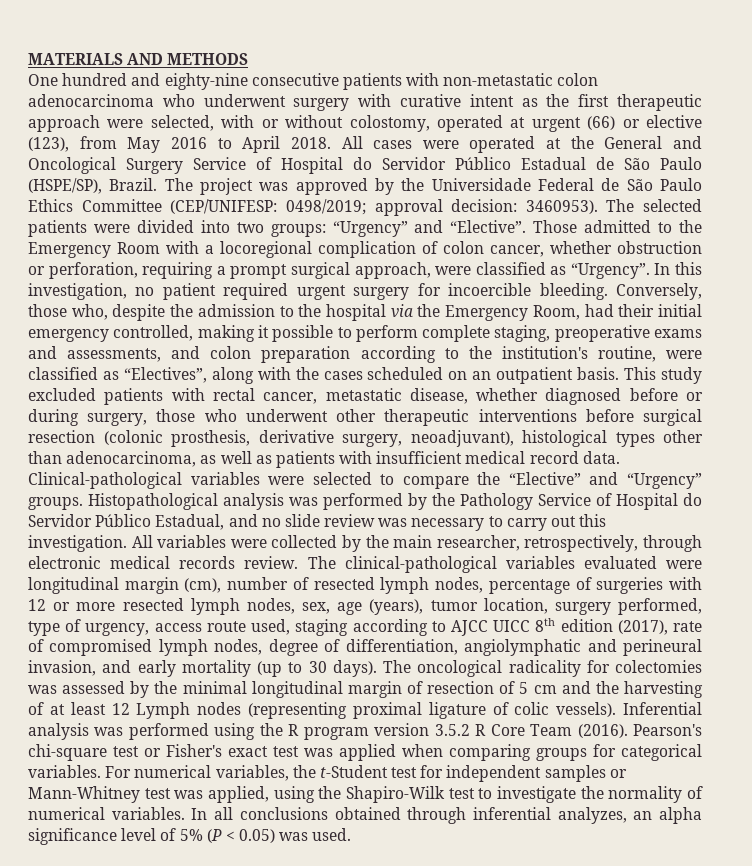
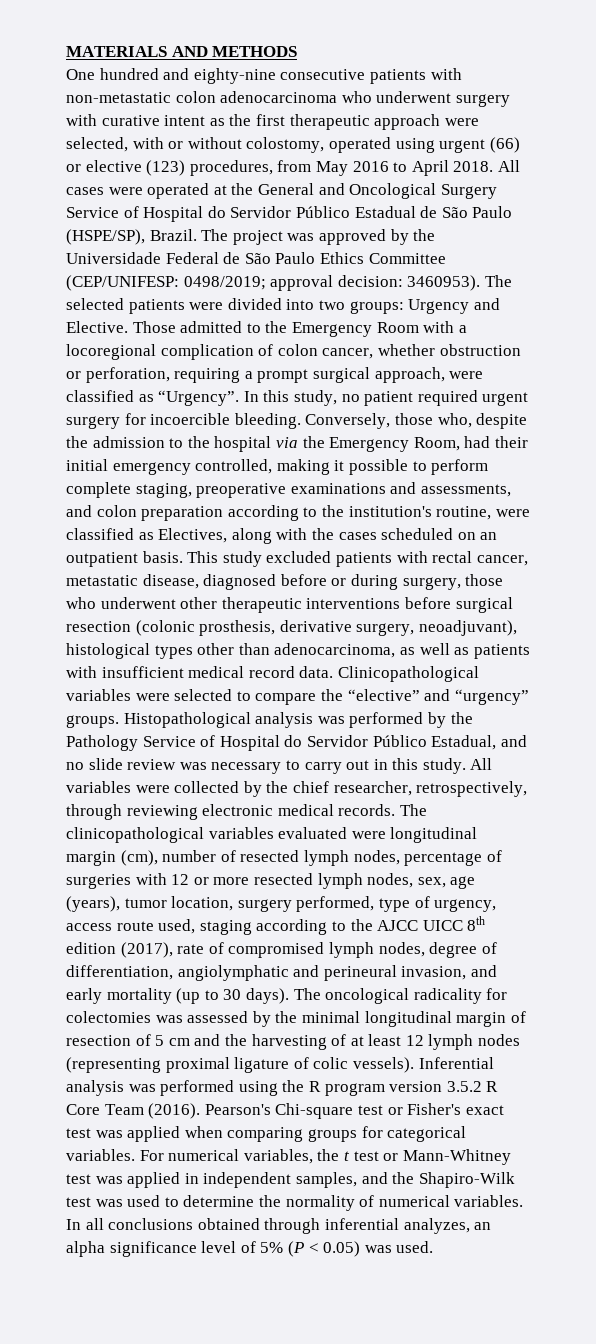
[510,117,526,128] at -> [395,138,435,153] using
[28,137,69,152] (123), -> [146,160,273,176] (123) procedures,
[332,220,527,237] “Urgency” and “Elective”. -> [408,298,500,314] [66,321,128,333] Urgency and Elective.
[28,283,127,300] investigation, -> [293,390,337,406] study,
[654,329,702,338] exams -> [290,483,386,494] examinations
[123,367,207,383] “Electives”, -> [158,528,228,543] Electives,
[476,388,539,401] whether -> (199, 581) none
[28,472,182,489] Clinical-pathological -> [337,666,479,682] Clinicopathological
[508,472,702,489] “Elective” and “Urgency” -> [347,689,529,705] “elective” and “urgency”
[579,514,607,527] [28,535,127,552] this investigation. -> [373,758,466,774] in this study.
[393,535,433,548] main -> [292,781,329,793] chief
(703, 543) none -> [126,805,198,820] reviewing
[179,556,497,573] records review. The clinical-pathological -> [338,804,427,816] [66,827,204,843] records. The clinicopathological
(446, 626) none -> [350,919,373,931] the
[136,702,191,719] Lymph -> [428,1034,474,1050] lymph
[28,744,107,761] chi-square -> [275,1103,354,1119] Chi-square
[319,765,627,782] [28,786,576,803] t-Student test for independent samples or Mann-Whitney test was applied, using the Shapiro-Wilk test to investigate -> [343,1149,511,1165] [66,1172,515,1188] [66,1195,255,1207] t test or Mann-Whitney test was applied in independent samples, and the Shapiro-Wilk test was used to determine

